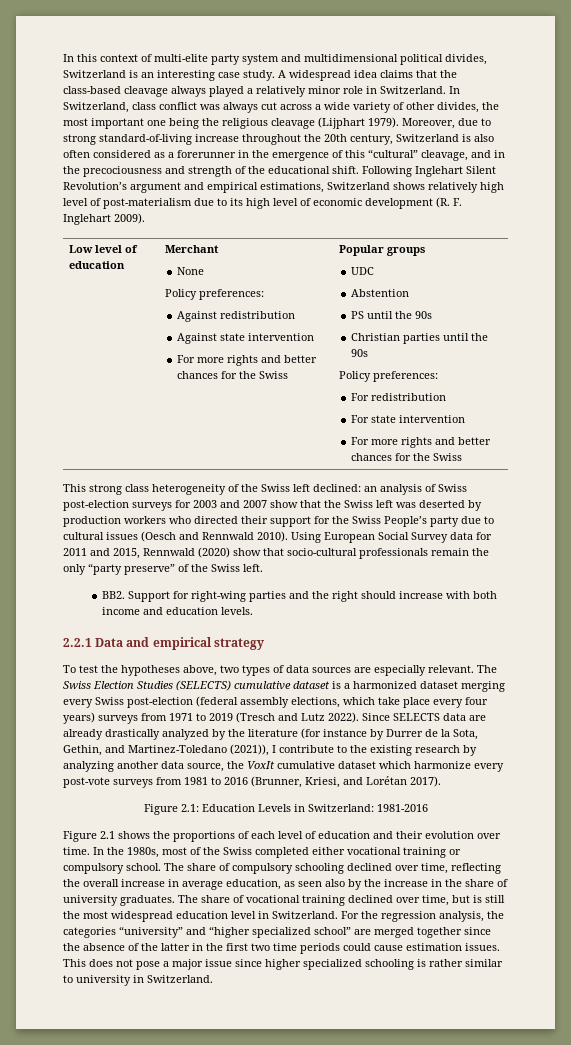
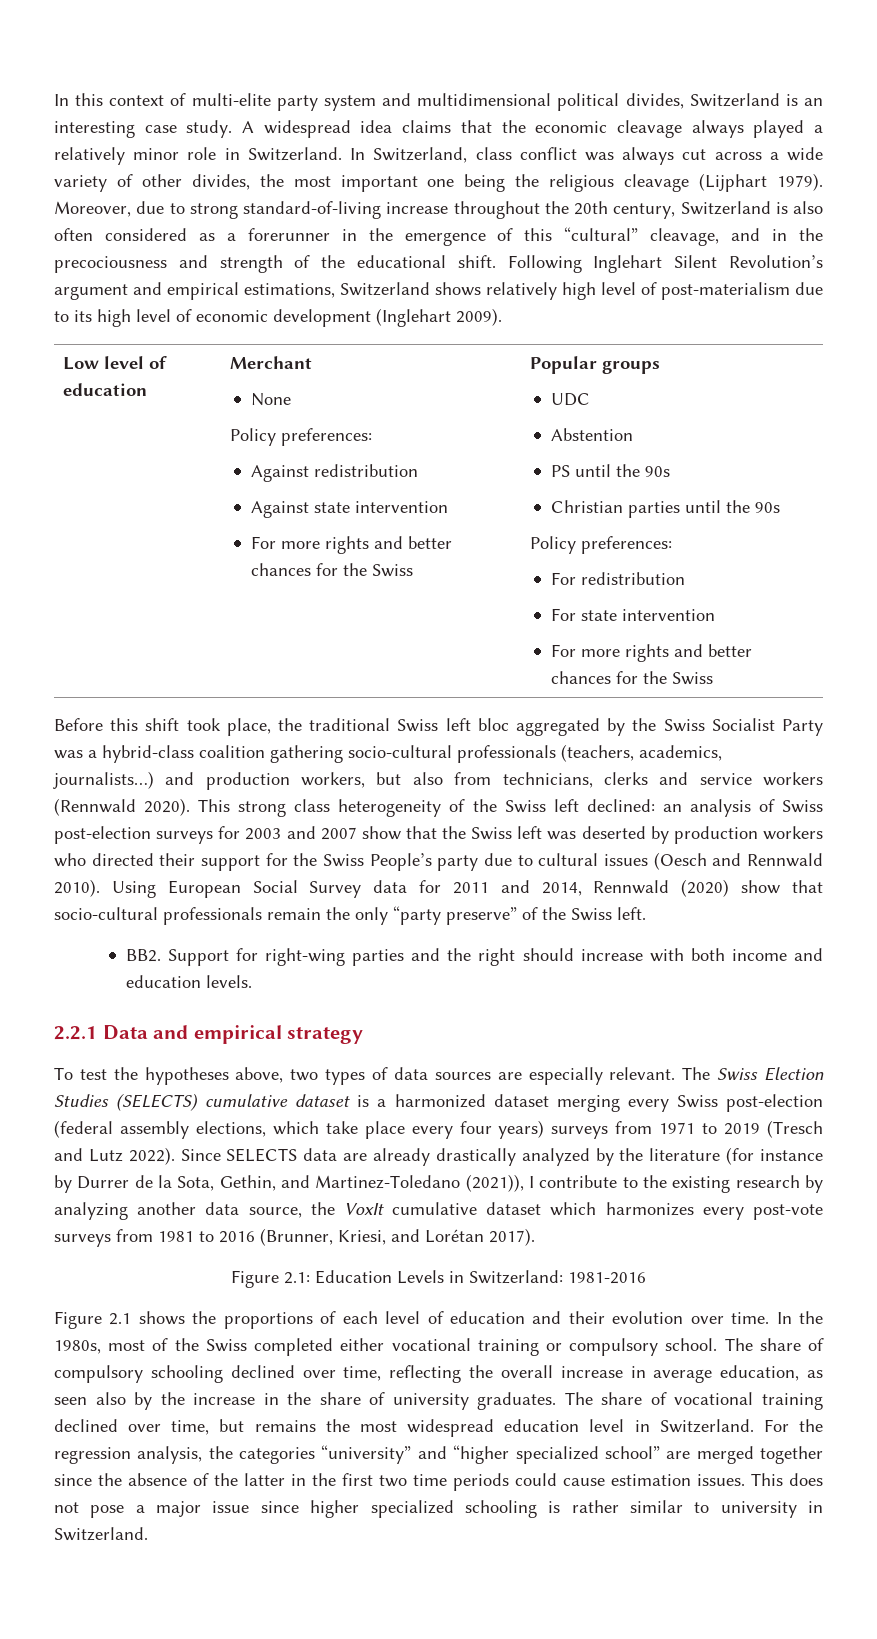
[63,86,121,94] class-based -> [535,121,608,133] economic
[436,197,462,208] [63,214,111,225] (R. F. Inglehart -> [376,308,451,327] (Inglehart
(463, 457) none -> [54,718,824,736] [54,744,722,763] [53,771,824,790] [54,798,191,816] Before this shift took place, the traditional Swiss left bloc aggregated by the Swiss Socialist Party was a hybrid-class coalition gathering socio-cultural professionals (teachers, academics, journalists…) and production workers, but also from technicians, clerks and service workers (Rennwald 2020).
[113,548,140,559] 2015, -> [541,882,582,896] 2014,
[414,761,471,769] harmonize -> [605,1202,694,1216] harmonizes
[473,895,505,903] is still -> [254,1420,316,1432] remains

